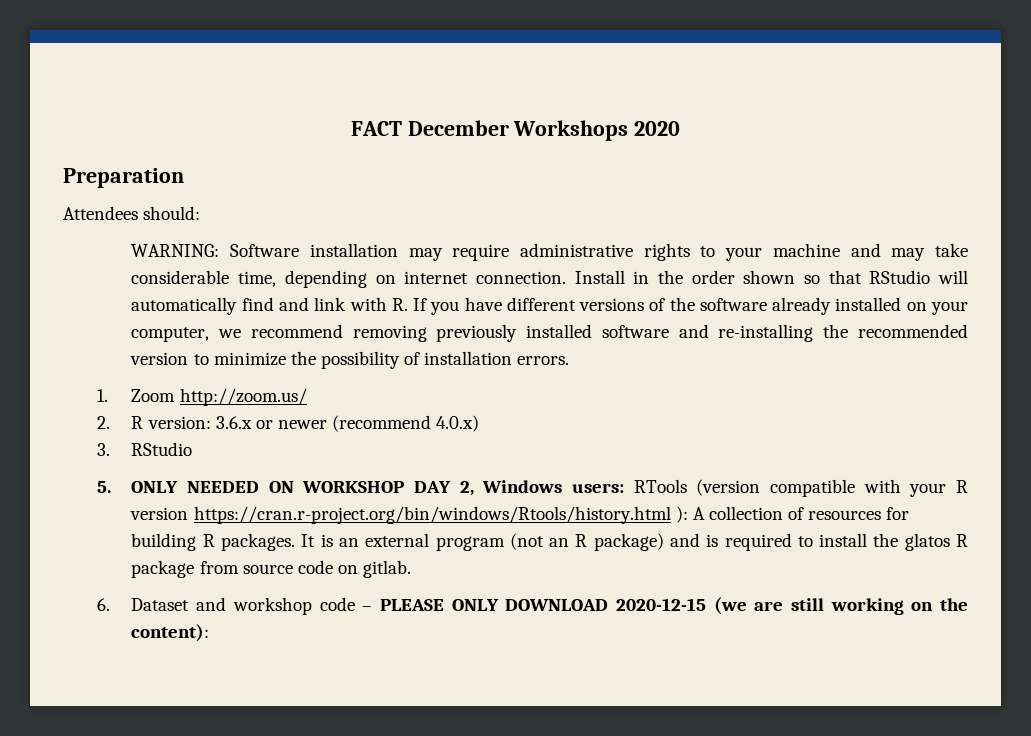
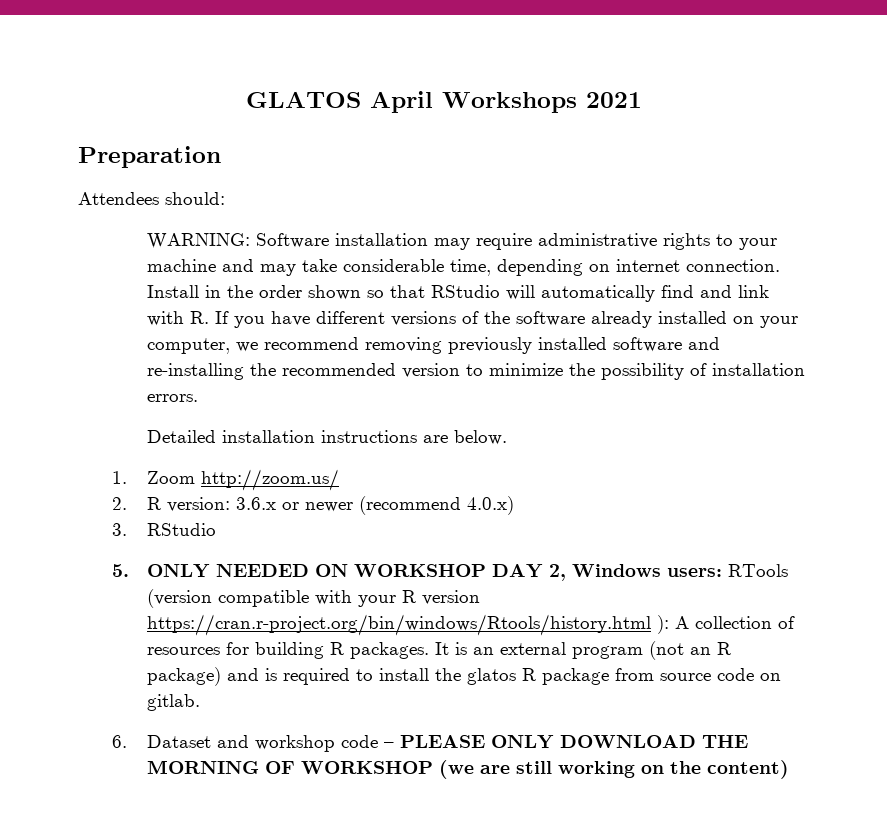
[350,120,681,141] FACT December Workshops 2020 -> [245,91,642,113] GLATOS April Workshops 2021
(570, 360) none -> [146,430,507,445] // Detailed installation instructions are below.
[615,598,706,611] 2020-12-15 -> [701,735,748,748] [146,760,433,774] THE MORNING OF WORKSHOP
[131,624,210,642] content): -> [706,760,789,779] content)

